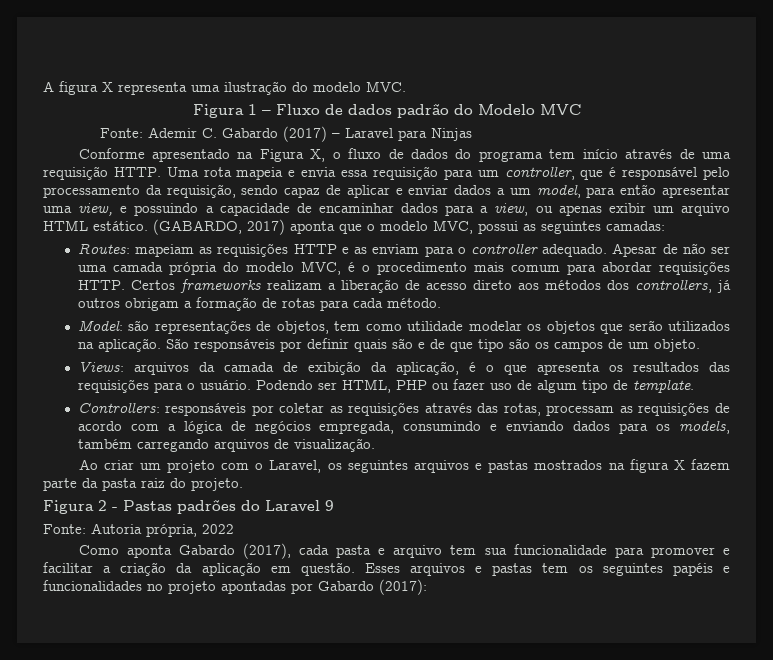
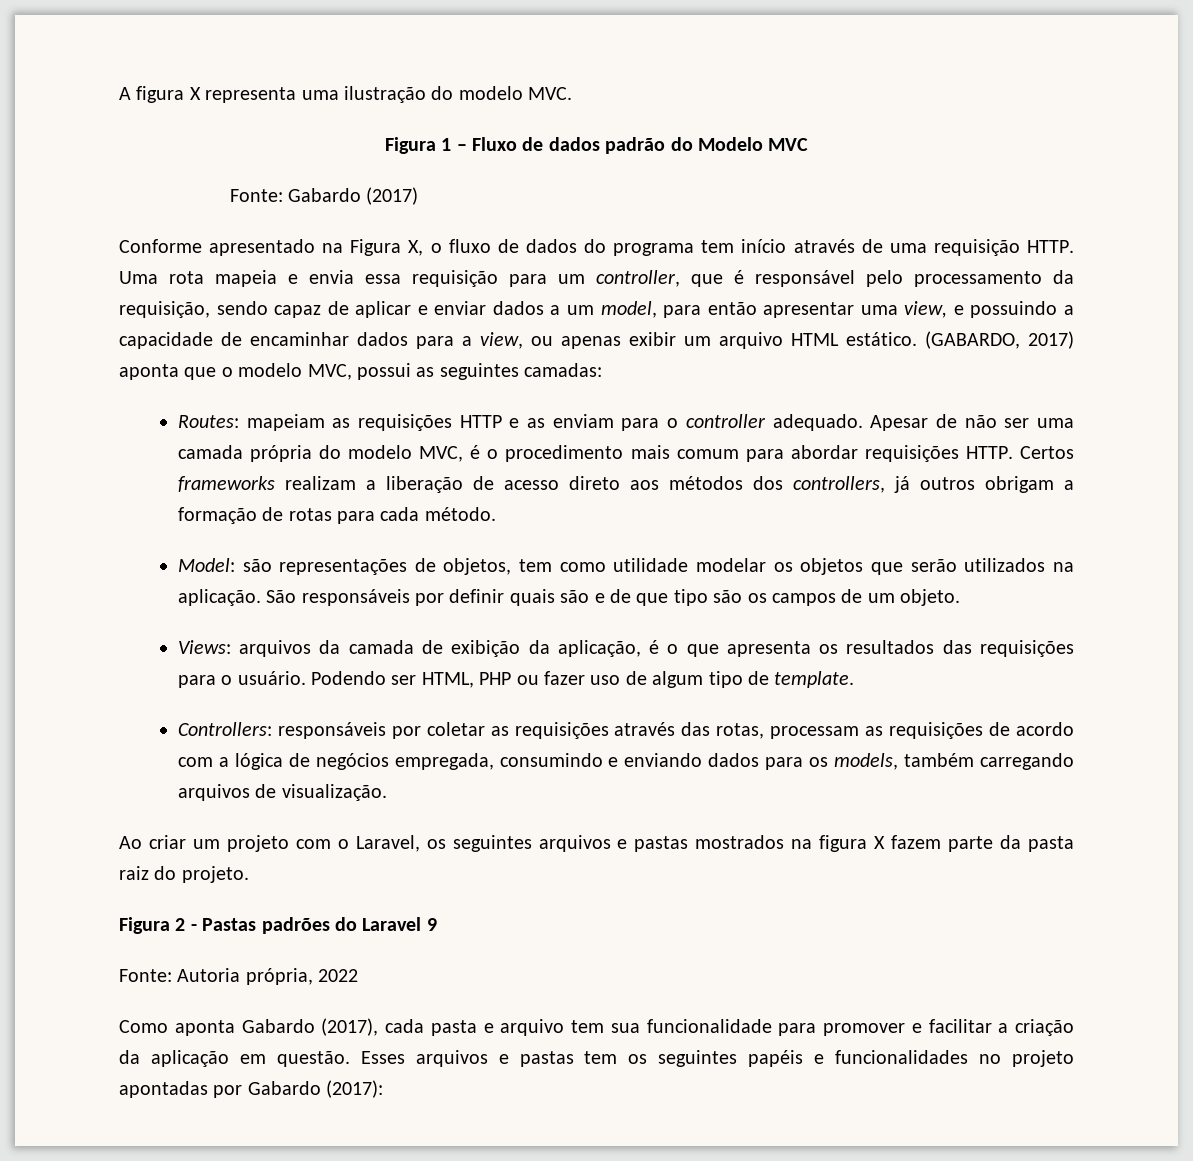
[147,127,217,138] Ademir C. -> (283, 195) none
[331,128,472,141] – Laravel para Ninjas -> (419, 196) none

